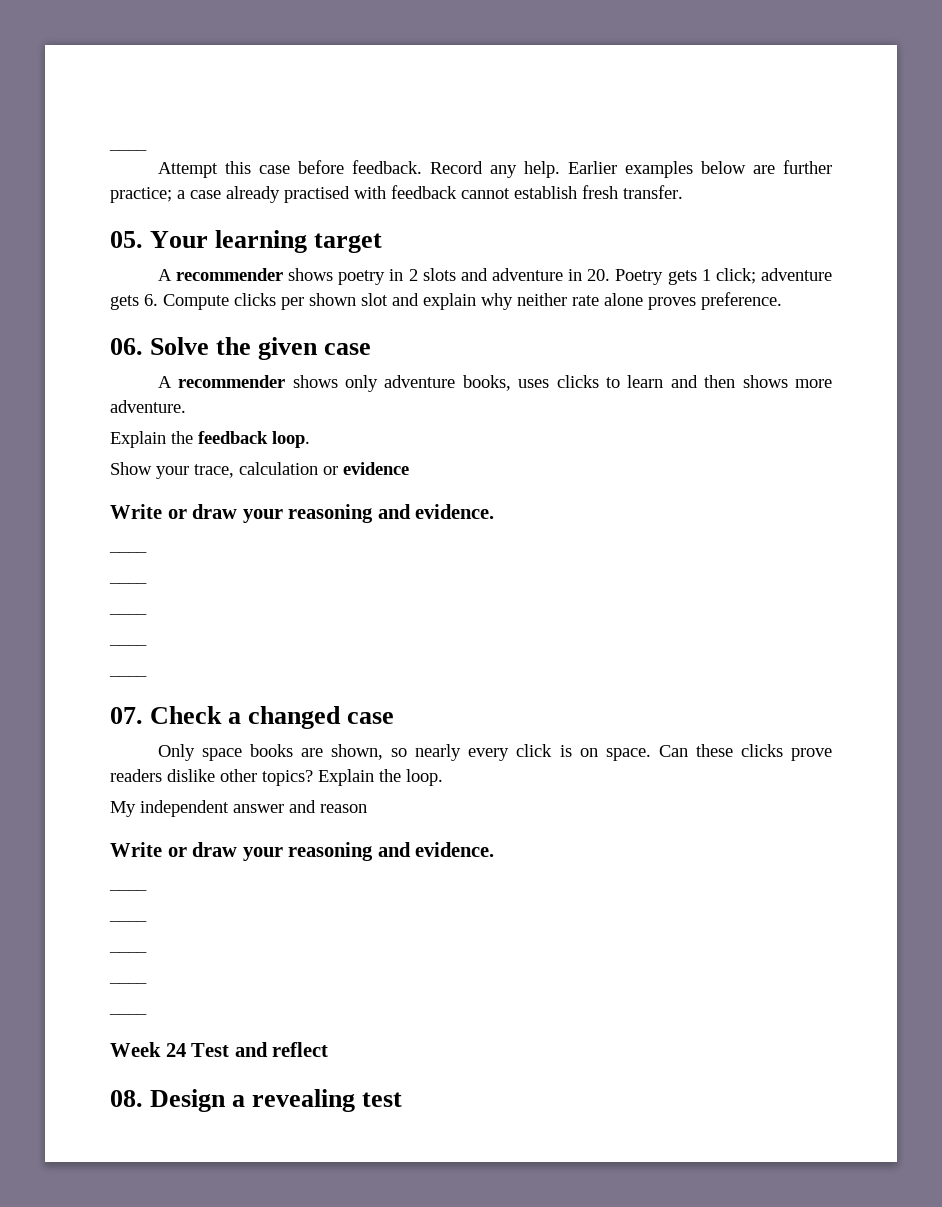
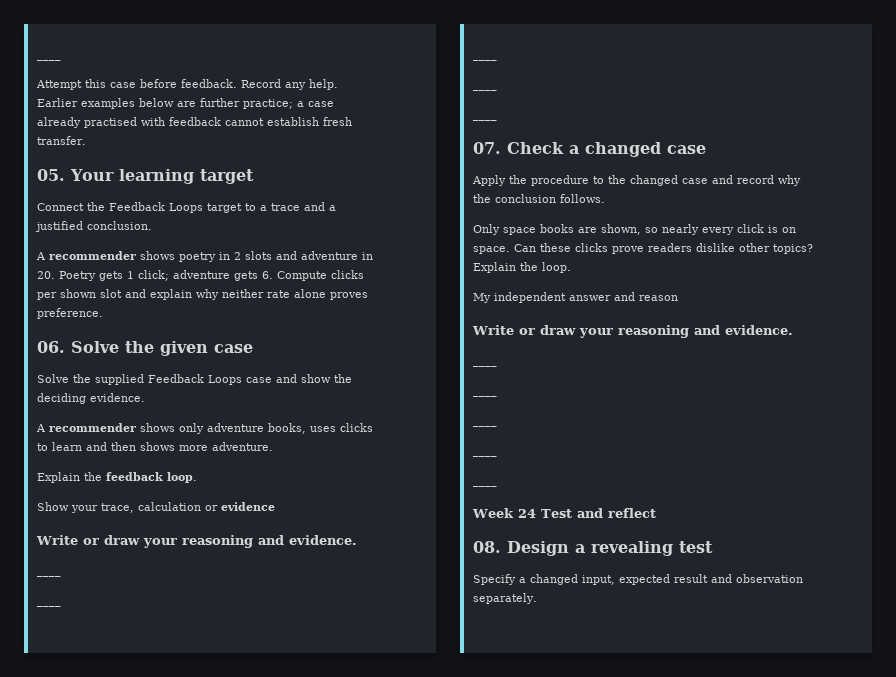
(383, 243) none -> [37,202,336,213] [35,221,152,232] // Connect the Feedback Loops target to a trace and a justified conclusion.
(372, 349) none -> [37,374,352,385] [37,393,145,404] // Solve the supplied Feedback Loops case and show the deciding evidence.
(395, 718) none -> [472,175,801,186] [473,194,605,203] // Apply the procedure to the changed case and record why the conclusion follows.
(403, 1099) none -> [473,574,803,585] [473,593,537,604] // Specify a changed input, expected result and observation separately.

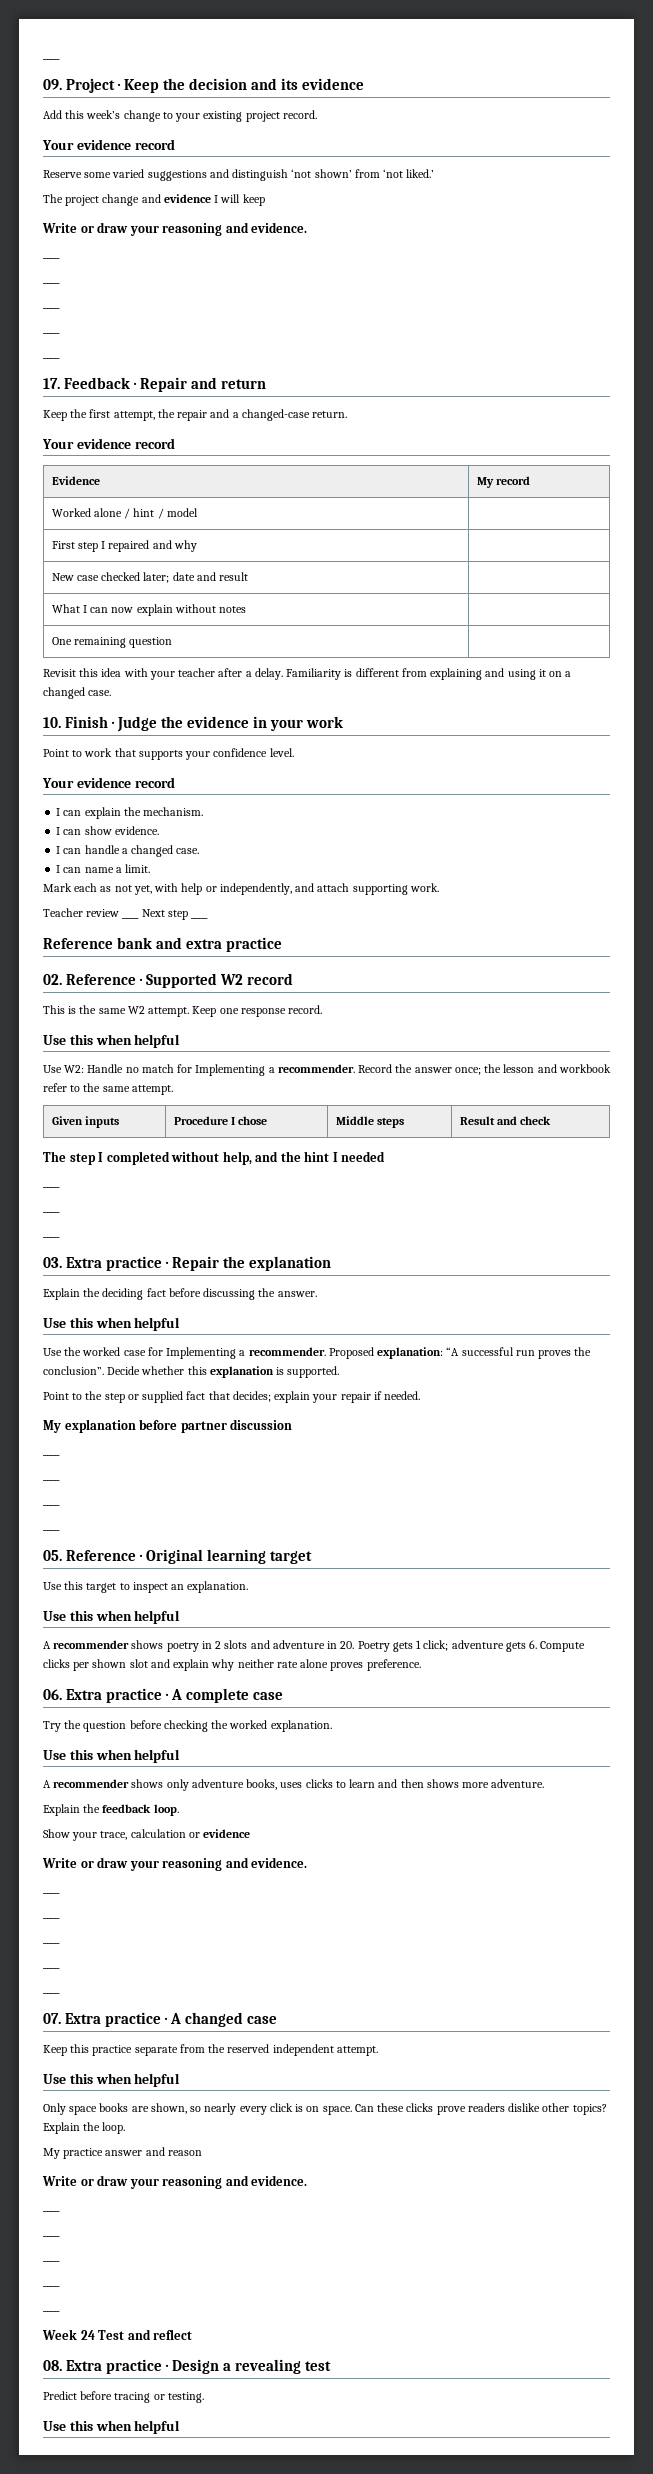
[37,58,61,61] [36,79,338,90] [37,98,334,109] [37,117,352,128] [37,136,86,145] [37,169,254,184] [37,202,336,213] [35,221,152,232] ____ // Attempt this case before feedback. Record any help. Earlier examples below are further practice; a case already practised with feedback cannot establish fresh transfer. // 05. Your learning target // Connect the Feedback Loops target to a trace and a justified conclusion. -> [43,58,60,60] [43,78,365,93] [43,110,317,122] [42,139,175,150] [43,169,435,181] [43,194,265,206] [42,222,308,236] [43,257,60,259] [43,282,60,284] [43,307,60,309] [43,332,60,334] [43,357,60,359] [43,377,267,392] [43,409,348,421] [42,438,175,449] [51,476,100,485] [476,476,530,488] [51,508,198,519] [51,540,197,552] [51,572,249,583] [51,604,247,616] [51,637,173,648] [43,668,572,680] [43,687,112,699] [43,716,344,732] [43,748,294,760] [42,777,175,788] [56,807,204,819] [56,826,159,835] [56,845,200,857] [56,864,151,873] [43,883,439,895] [43,908,120,917] [122,917,140,919] [141,909,209,920] [43,937,283,952] [43,973,294,988] [43,1005,323,1017] [43,1034,181,1048] [43,1064,611,1076] [43,1083,173,1095] [51,1116,119,1128] [173,1116,268,1125] [335,1116,404,1128] [459,1116,552,1125] [43,1151,386,1165] [43,1186,60,1188] [43,1211,60,1213] [43,1236,60,1238] [43,1256,332,1271] [43,1288,317,1300] [43,1317,181,1331] [43,1347,592,1359] [43,1366,340,1378] [43,1391,421,1403] [43,1419,293,1433] [43,1454,60,1456] [43,1479,60,1481] [43,1504,60,1506] [43,1529,60,1531] [43,1549,313,1564] [43,1581,249,1593] [43,1610,181,1624] ____ // 09. Project · Keep the decision and its evidence // Add this week’s change to your existing project record. // Your evidence record // Reserve some varied suggestions and distinguish ‘not shown’ from ‘not liked.’ // The project change and evidence I will keep // Write or draw your reasoning and evidence. // ____ // ____ // ____ // ____ // ____ // 17. Feedback · Repair and return // Keep the first attempt, the repair and a changed-case return. // Your evidence record // Evidence | My record // Worked alone / hint / model | // First step I repaired and why | // New case checked later; date and result | // What I can now explain without notes | // One remaining question | // Revisit this idea with your teacher after a delay. Familiarity is different from explaining and using it on a changed case. // 10. Finish · Judge the evidence in your work // Point to work that supports your confidence level. // Your evidence record // I can explain the mechanism. // I can show evidence. // I can handle a changed case. // I can name a limit. // Mark each as not yet, with help or independently, and attach supporting work. // Teacher review ____ Next step ____ // Reference bank and extra practice // 02. Reference · Supported W2 record // This is the same W2 attempt. Keep one response record. // Use this when helpful // Use W2: Handle no match for Implementing a recommender. Record the answer once; the lesson and workbook refer to the same attempt. // Given inputs | Procedure I chose | Middle steps | Result and check // The step I completed without help, and the hint I needed // ____ // ____ // ____ // 03. Extra practice · Repair the explanation // Explain the deciding fact before discussing the answer. // Use this when helpful // Use the worked case for Implementing a recommender. Proposed explanation: “A successful run proves the conclusion”. Decide whether this explanation is supported. // Point to the step or supplied fact that decides; explain your repair if needed. // My explanation before partner discussion // ____ // ____ // ____ // ____ // 05. Reference · Original learning target // Use this target to inspect an explanation. // Use this when helpful
[71,341,253,356] [37,374,352,385] [37,393,145,404] Solve the given case // Solve the supplied Feedback Loops case and show the deciding evidence. -> [66,1688,284,1703] [43,1720,332,1732] [43,1749,181,1763] Extra practice · A complete case // Try the question before checking the worked explanation. // Use this when helpful
[507,142,706,157] [472,175,801,186] [473,194,605,203] Check a changed case // Apply the procedure to the changed case and record why the conclusion follows. -> [65,2012,278,2027] [43,2044,378,2056] [43,2073,181,2087] Extra practice · A changed case // Keep this practice separate from the reserved independent attempt. // Use this when helpful
[494,292,566,303] independent -> [63,2148,104,2159] practice
(501, 547) none -> [66,2359,170,2374] Extra practice ·
[473,574,803,585] [473,593,537,604] Specify a changed input, expected result and observation separately. -> [43,2391,204,2403] [43,2420,181,2434] Predict before tracing or testing. // Use this when helpful

